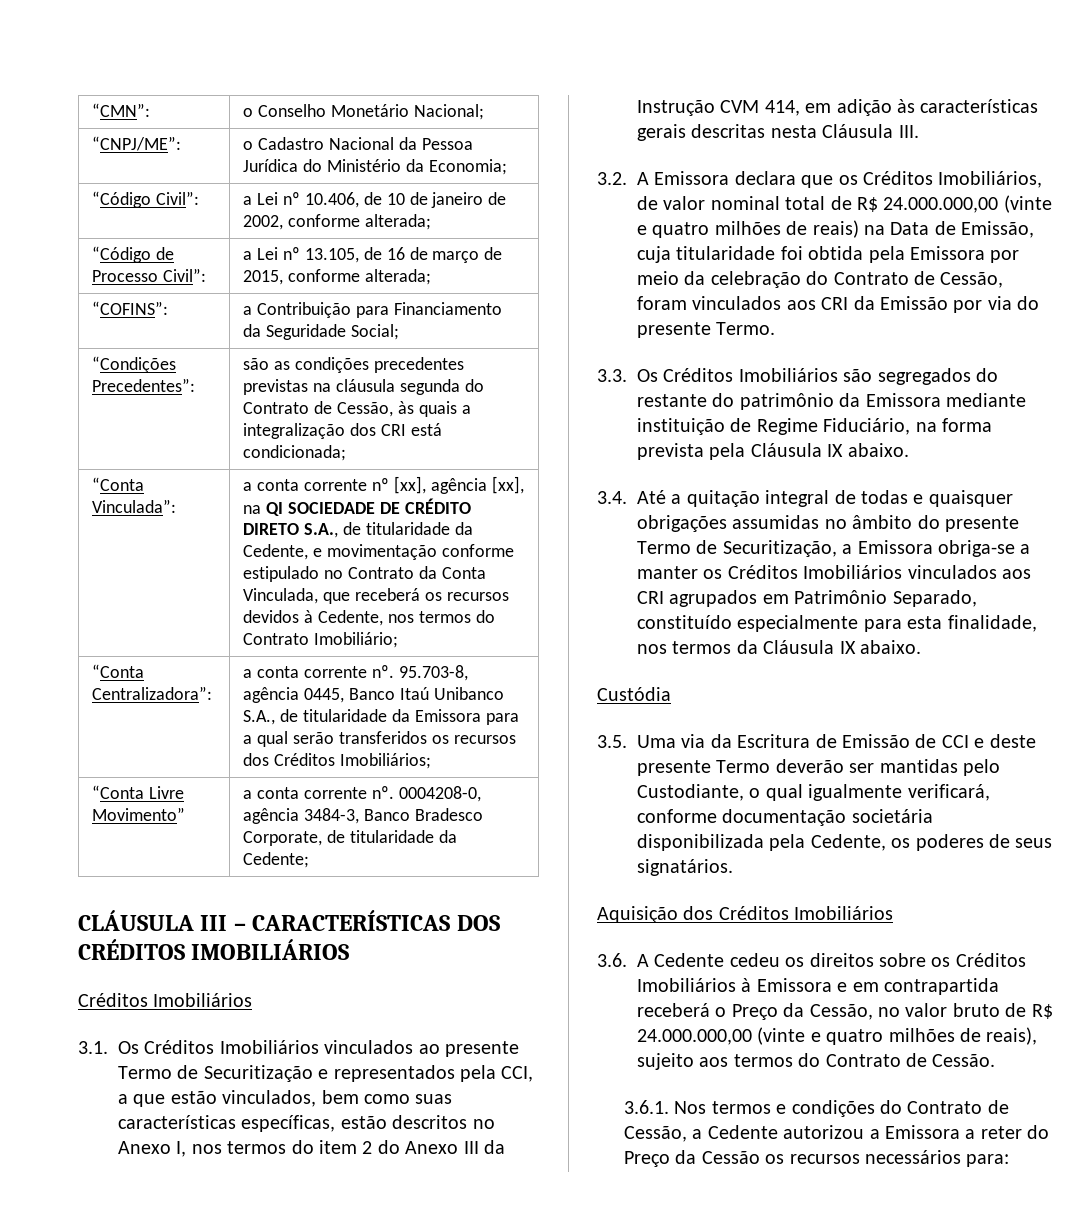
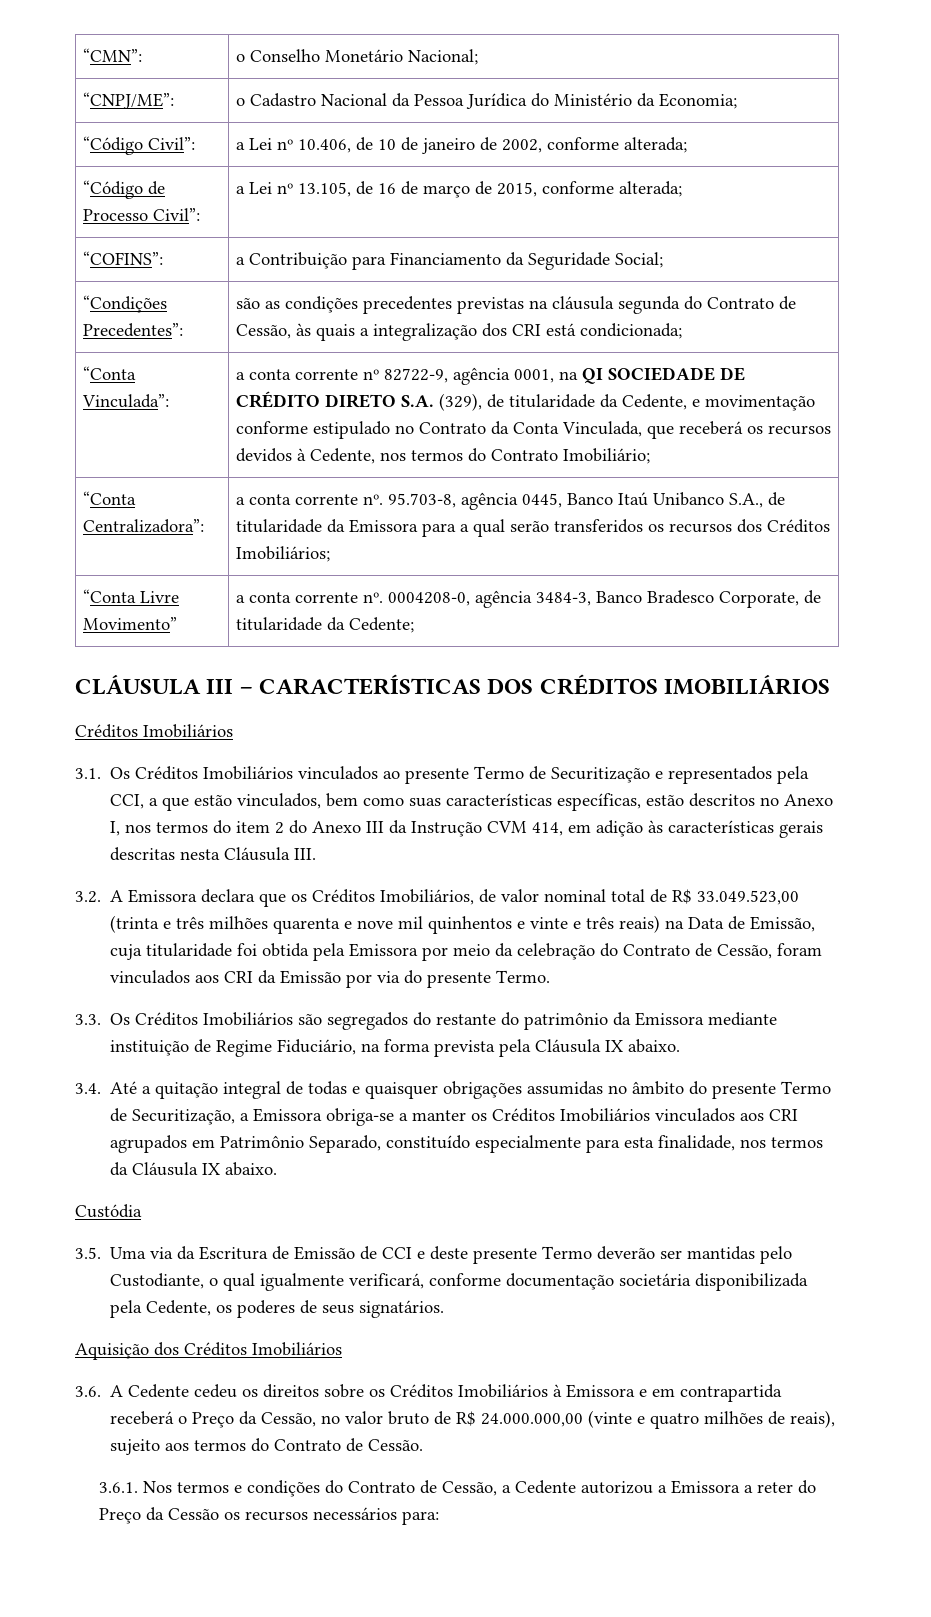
[393,476,524,494] [xx], agência [xx], -> [383,367,554,385] 82722-9, agência 0001,
[304,523,339,538] S.A., -> [400,393,482,411] S.A. (329),
[883,195,1052,213] [637,221,808,238] 24.000.000,00 (vinte e quatro milhões de -> [697,890,800,905] [110,915,615,934] 33.049.523,00 (trinta e três milhões quarenta e nove mil quinhentos e vinte e três

